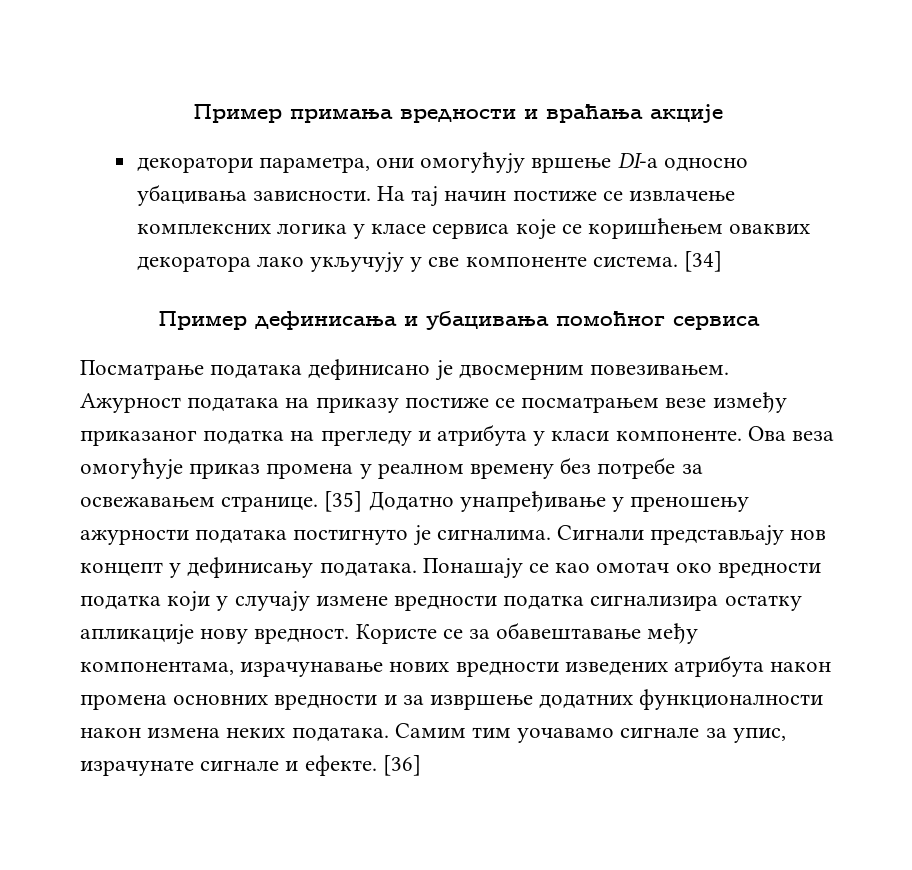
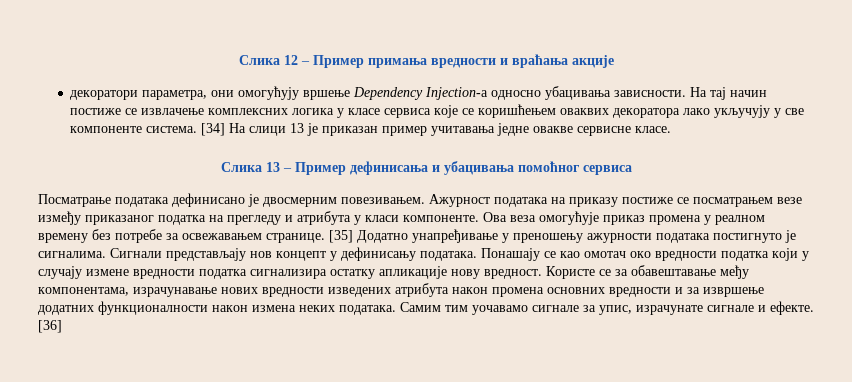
(193, 113) none -> [238,55,310,65] Слика 12 –
[617,153,658,168] DI-а -> [353,87,489,100] Dependency Injection-а
(722, 261) // -> [229,123,672,136] [220,162,292,172] На слици 13 је приказан пример учитавања једне овакве сервисне класе. // Слика 13 –

